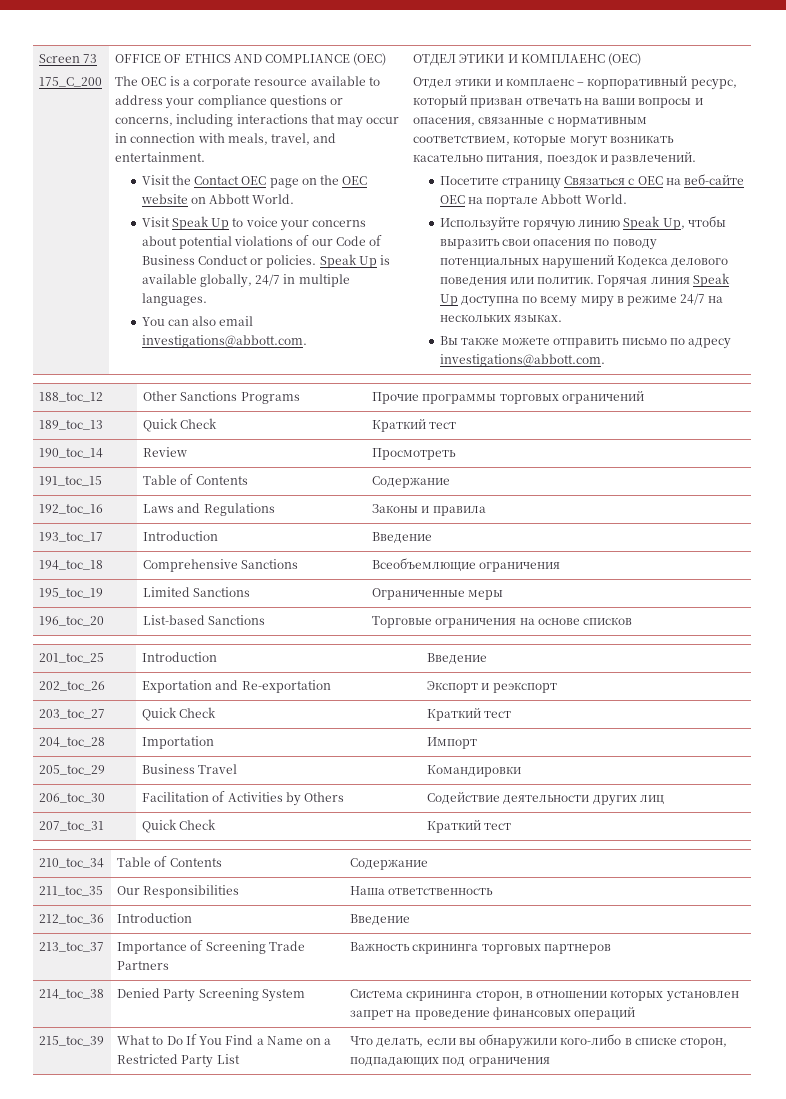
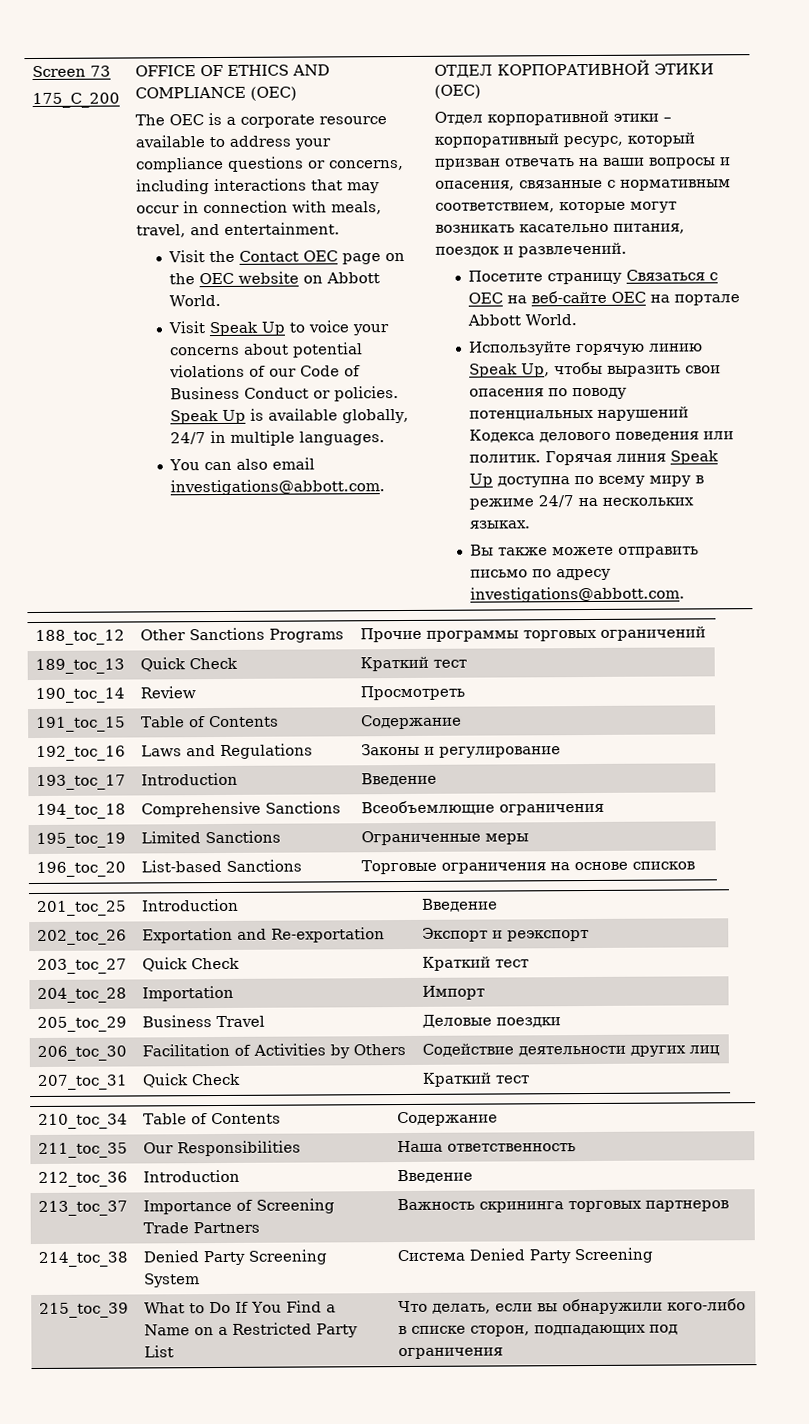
[459,54,605,63] ЭТИКИ И КОМПЛАЕНС -> [496,59,714,76] КОРПОРАТИВНОЙ ЭТИКИ
[455,78,574,86] этики и комплаенс -> [486,110,659,126] корпоративной этики
[432,506,486,516] правила -> [438,746,561,758] регулирование
[427,765,522,777] Командировки -> [421,1014,561,1028] Деловые поездки
[406,990,739,1002] [350,1007,636,1020] скрининга сторон, в отношении которых установлен запрет на проведение финансовых операций -> [468,1247,653,1264] Denied Party Screening

